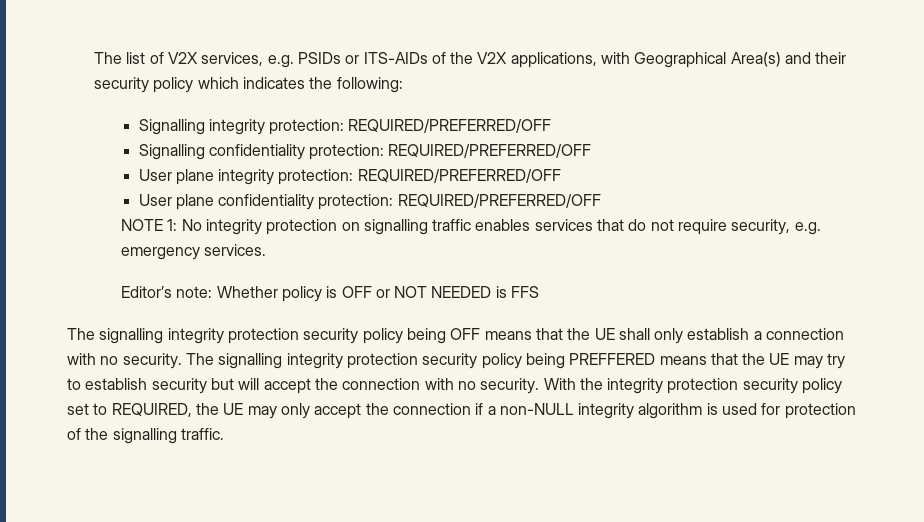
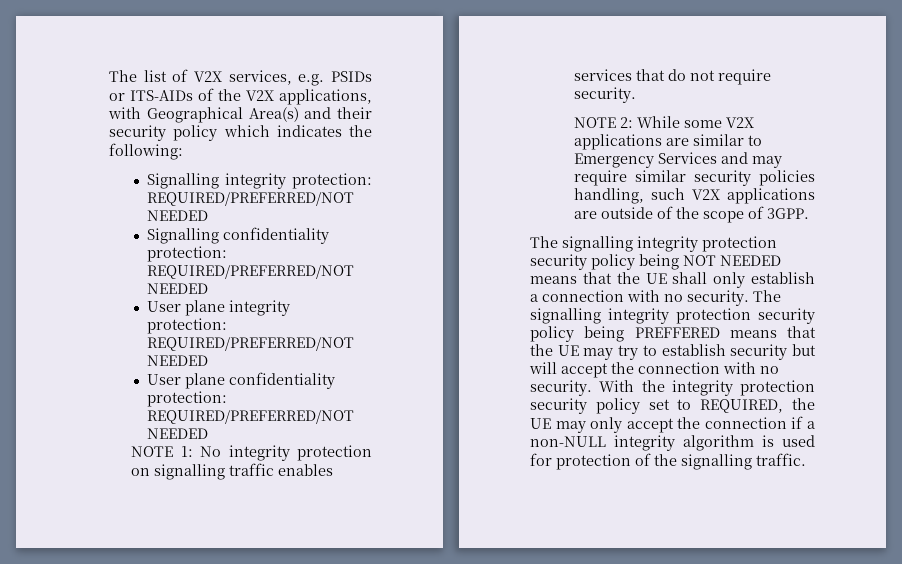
[348,119,552,133] REQUIRED/PREFERRED/OFF -> [147,192,355,206] [147,210,209,221] REQUIRED/PREFERRED/NOT NEEDED
[388,144,592,158] REQUIRED/PREFERRED/OFF -> [147,265,355,279] [147,283,209,294] REQUIRED/PREFERRED/NOT NEEDED
[357,169,561,183] REQUIRED/PREFERRED/OFF -> [147,337,355,351] [147,355,209,366] REQUIRED/PREFERRED/NOT NEEDED
[397,194,601,208] REQUIRED/PREFERRED/OFF -> [147,410,355,424] [147,428,209,439] REQUIRED/PREFERRED/NOT NEEDED
[731,219,821,235] [120,244,267,260] [120,286,540,302] [67,328,481,344] security, e.g. emergency services. // Editor’s note: Whether policy is OFF or NOT NEEDED is FFS // The signalling integrity protection security policy being OFF -> [574,87,637,103] [574,116,755,128] [574,134,763,150] [574,152,783,168] [574,170,815,186] [574,188,815,204] [574,206,810,223] [530,236,777,252] [530,254,781,270] security. // NOTE 2: While some V2X applications are similar to Emergency Services and may require similar security policies handling, such V2X applications are outside of the scope of 3GPP. // The signalling integrity protection security policy being NOT NEEDED

